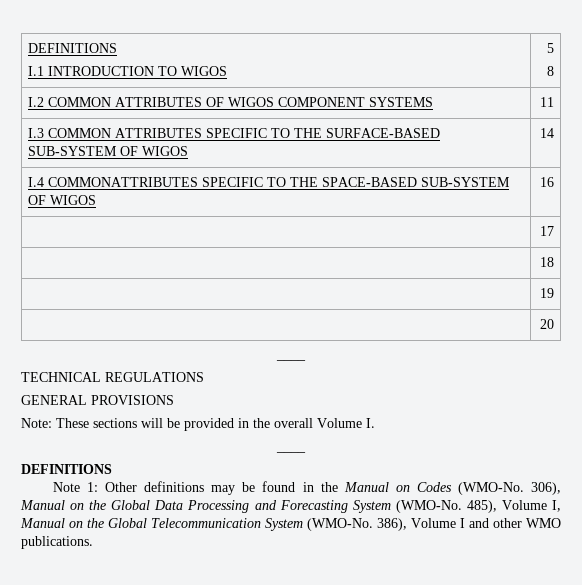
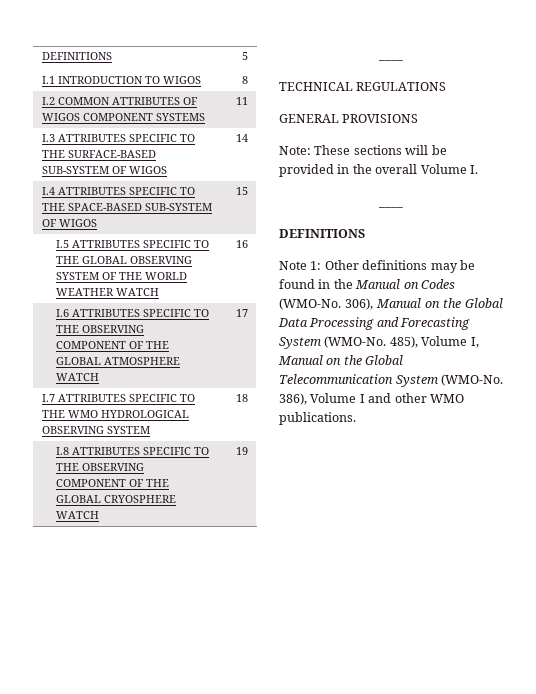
[48,128,112,138] COMMON -> (56, 138) none
[48,177,199,187] COMMONATTRIBUTES -> [58,187,127,195] ATTRIBUTES
[539,177,554,187] [539,226,554,236] [539,257,554,267] 16 // | 17 // | 18 // -> [235,187,248,195] [56,240,210,248] [56,256,193,264] [56,272,188,280] [56,288,160,296] [235,240,248,248] [56,309,210,317] [56,325,145,333] [56,341,170,349] [56,357,181,365] [56,373,100,381] [235,309,248,317] [42,394,196,402] [42,410,190,418] [42,426,151,434] [235,394,248,402] [56,447,210,455] [56,463,145,471] [56,479,170,487] [56,495,177,503] [56,511,100,519] 15 // I.5 ATTRIBUTES SPECIFIC TO THE GLOBAL OBSERVING SYSTEM OF THE WORLD WEATHER WATCH | 16 // I.6 ATTRIBUTES SPECIFIC TO THE OBSERVING COMPONENT OF THE GLOBAL ATMOSPHERE WATCH | 17 // I.7 ATTRIBUTES SPECIFIC TO THE WMO HYDROLOGICAL OBSERVING SYSTEM | 18 // I.8 ATTRIBUTES SPECIFIC TO THE OBSERVING COMPONENT OF THE GLOBAL CRYOSPHERE WATCH
[539,319,554,329] // | 20 -> (248, 451) none

